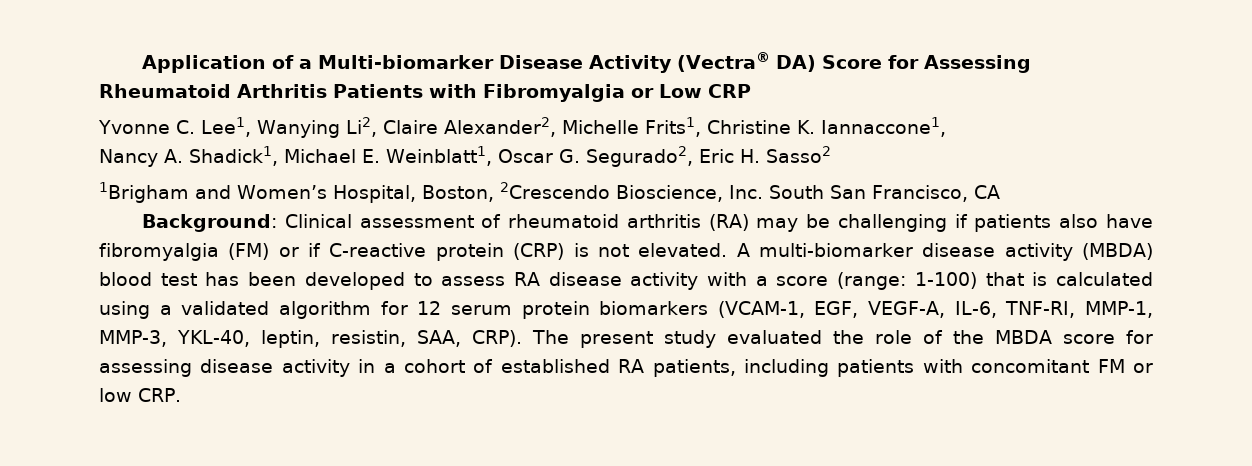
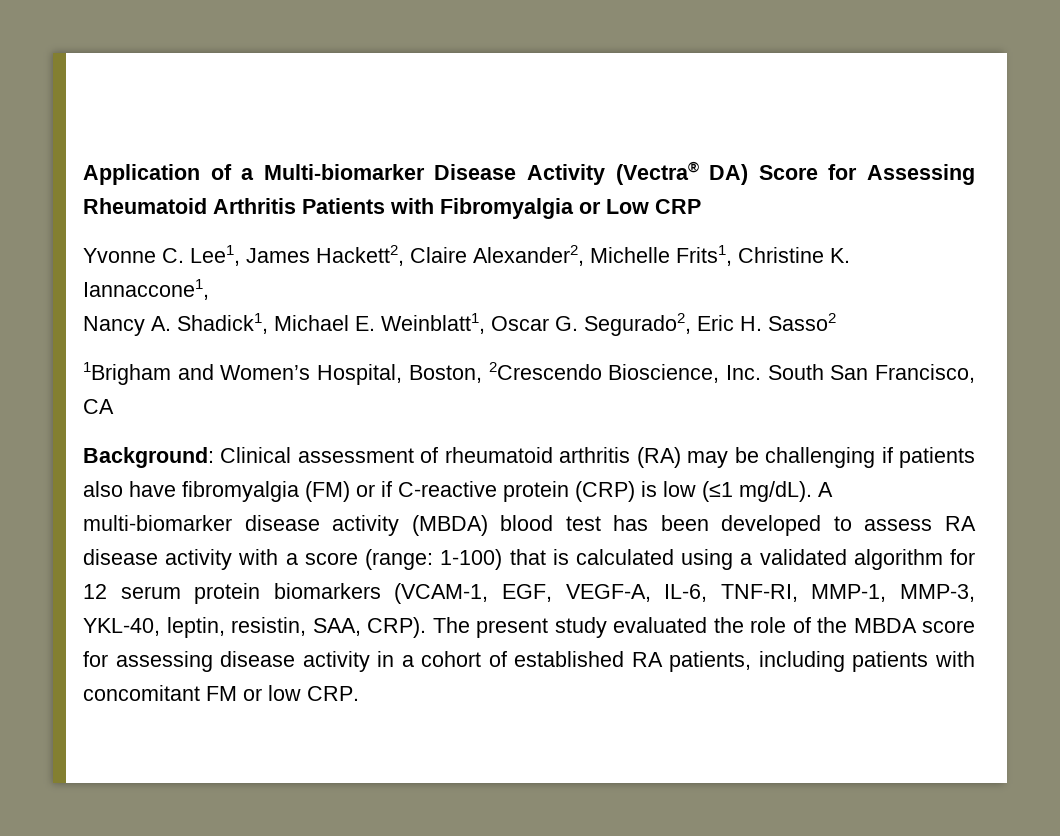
[257,117,377,138] Wanying Li2, -> [246,245,404,266] James Hackett2,
[597,243,728,257] not elevated. -> [663,481,812,502] low (≤1 mg/dL).

